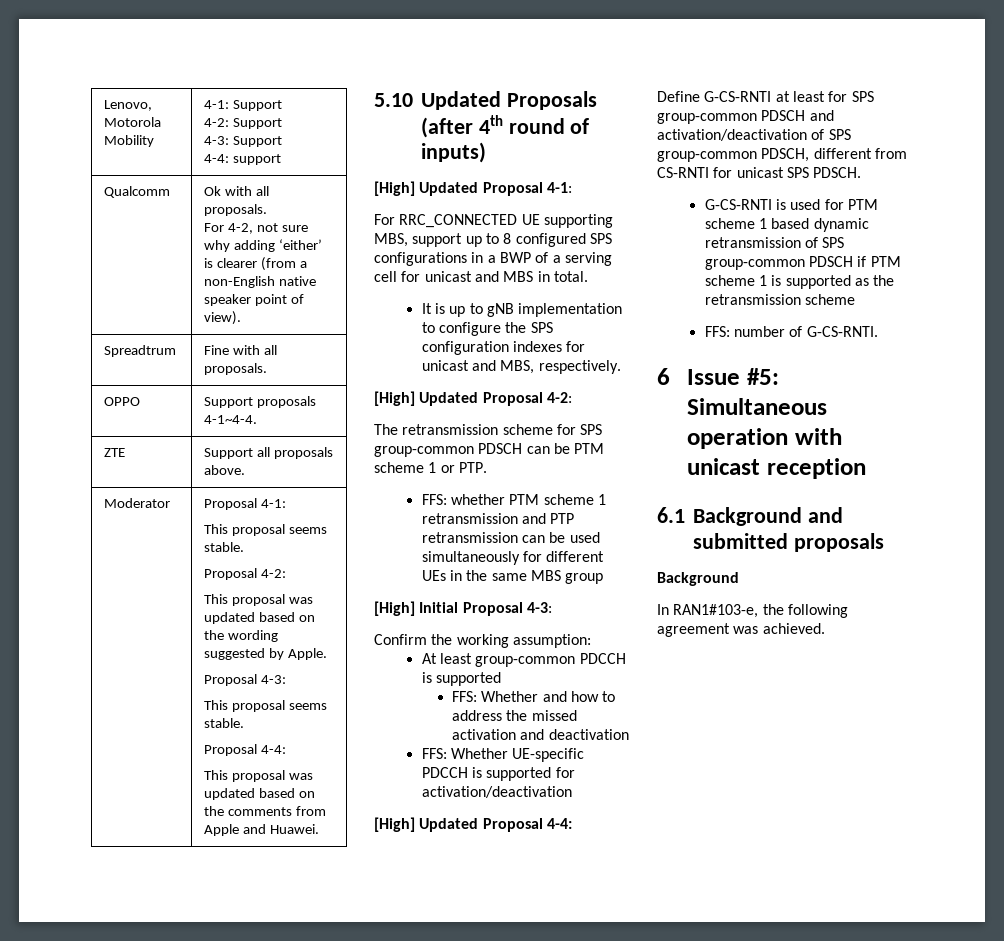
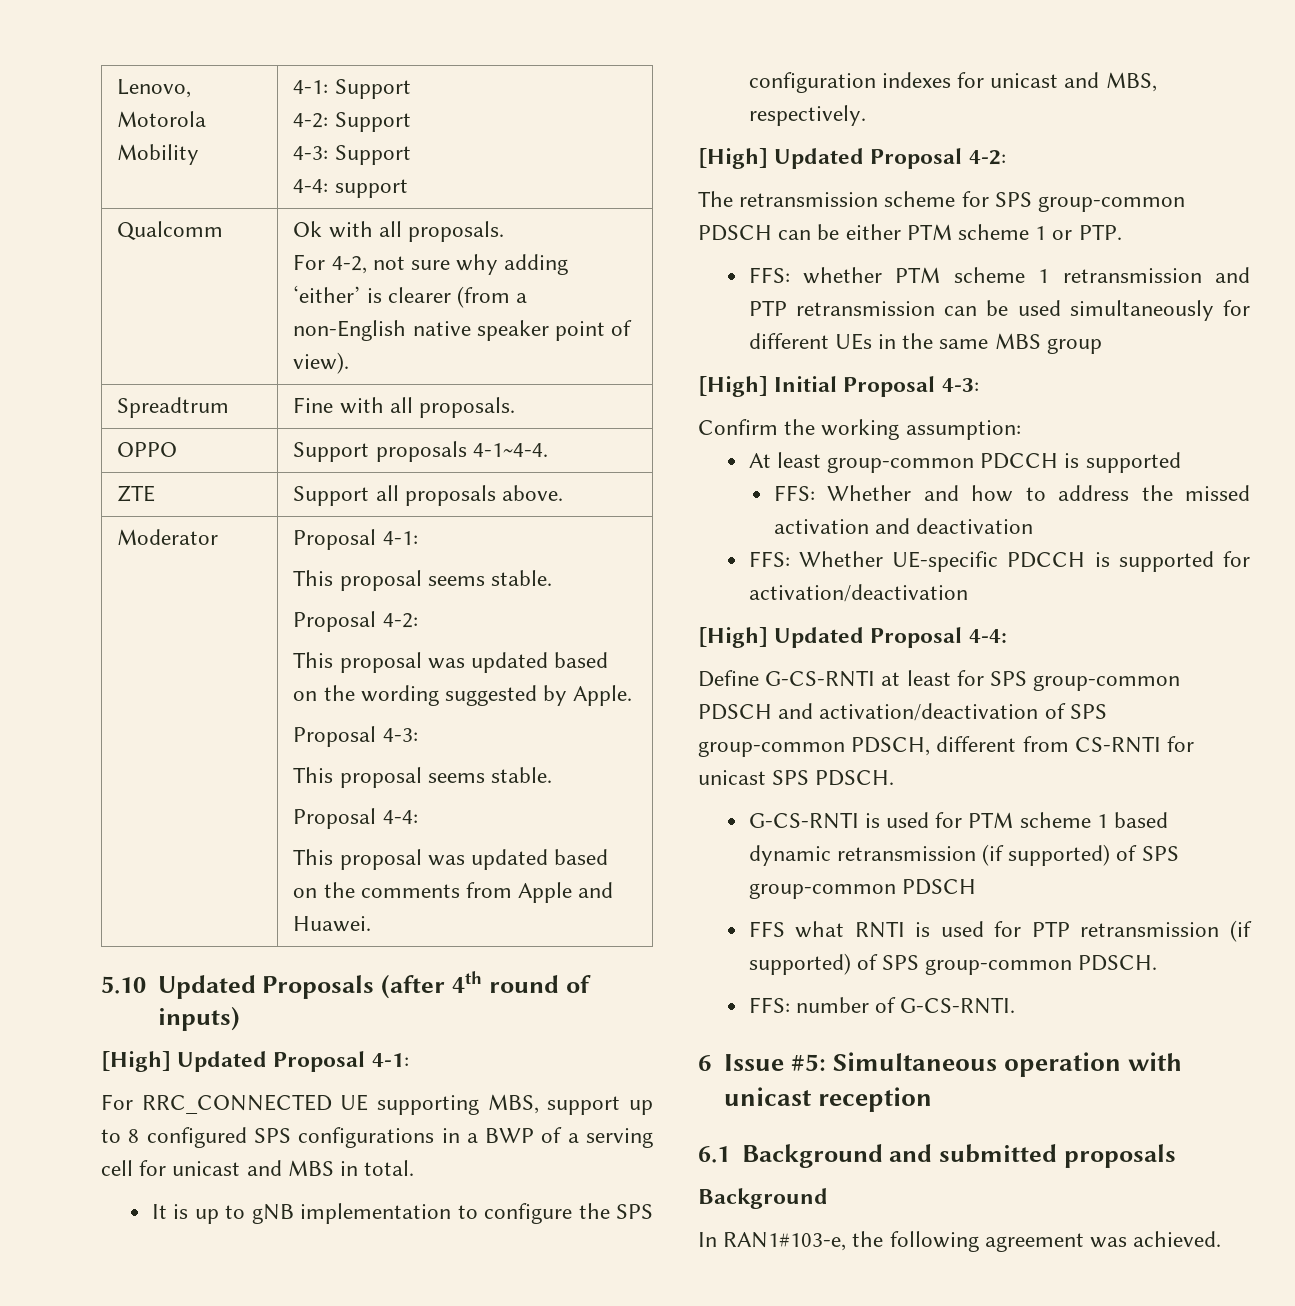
(570, 448) none -> [845,224,901,240] either
(801, 242) none -> [982,844,1111,866] (if supported)
[857,256,901,267] [704,275,895,289] [704,294,856,305] if PTM scheme 1 is supported as the retransmission scheme -> [748,920,1252,942] [748,953,1158,975] // FFS what RNTI is used for PTP retransmission (if supported) of SPS group-common PDSCH.

